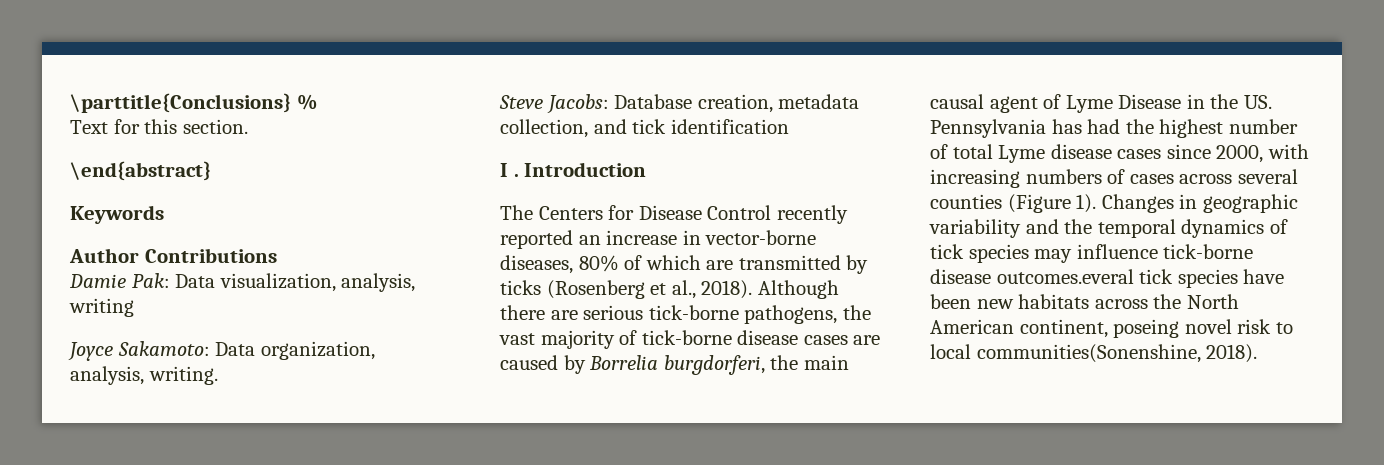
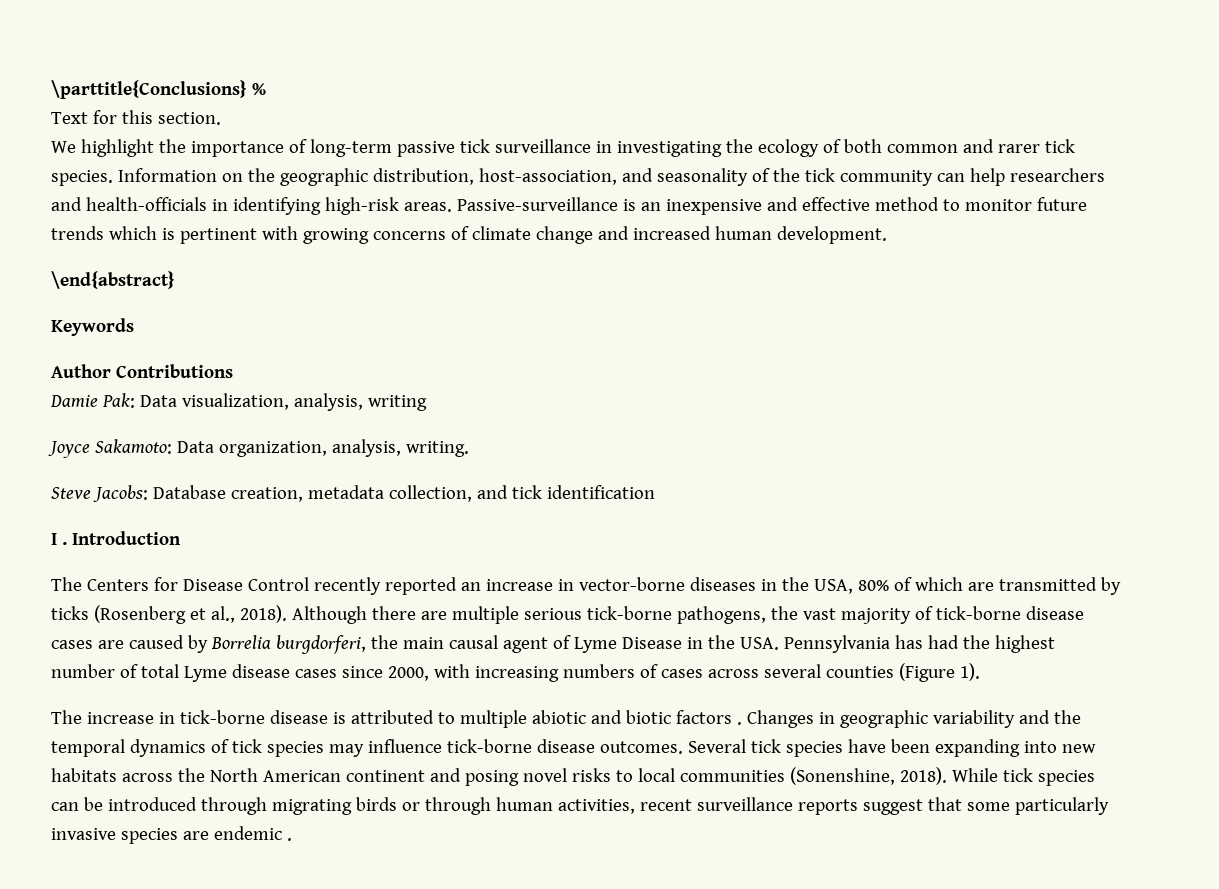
(248, 126) none -> [51,139,1075,157] [51,168,1105,186] [51,197,1087,215] [51,226,887,244] // We highlight the importance of long-term passive tick surveillance in investigating the ecology of both common and rarer tick species. Information on the geographic distribution, host-association, and seasonality of the tick community can help researchers and health-officials in identifying high-risk areas. Passive-surveillance is an inexpensive and effective method to monitor future trends which is pertinent with growing concerns of climate change and increased human development.
[500,255,573,274] diseases, -> [689,577,853,594] diseases in the USA,
(578, 315) none -> [451,606,519,624] multiple
[1243,95,1272,109] US. -> [739,637,779,650] USA.
(1097, 203) none -> [51,710,742,728] // The increase in tick-borne disease is attributed to multiple abiotic and biotic factors .
[996,269,1134,284] outcomes.everal -> [599,739,746,754] outcomes. Several
(971, 301) none -> [934,739,1057,757] expanding into
[1019,319,1293,338] [930,344,1258,363] continent, poseing novel risk to local communities(Sonenshine, 2018). -> [345,767,1095,786] [51,797,1109,815] [51,826,292,844] continent and posing novel risks to local communities (Sonenshine, 2018). While tick species can be introduced through migrating birds or through human activities, recent surveillance reports suggest that some particularly invasive species are endemic .

